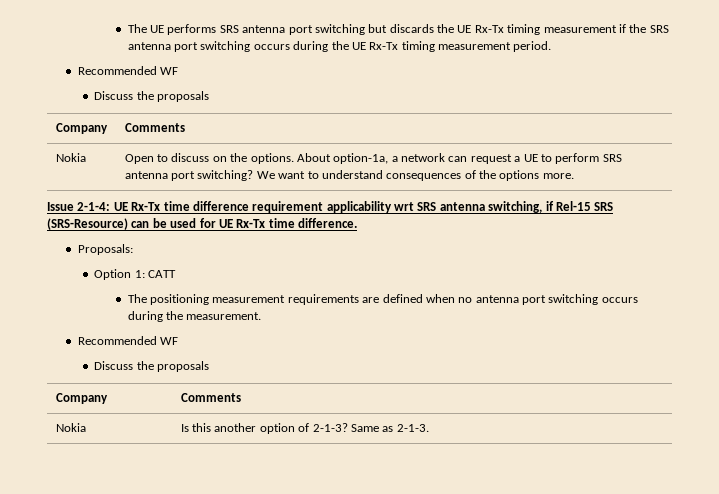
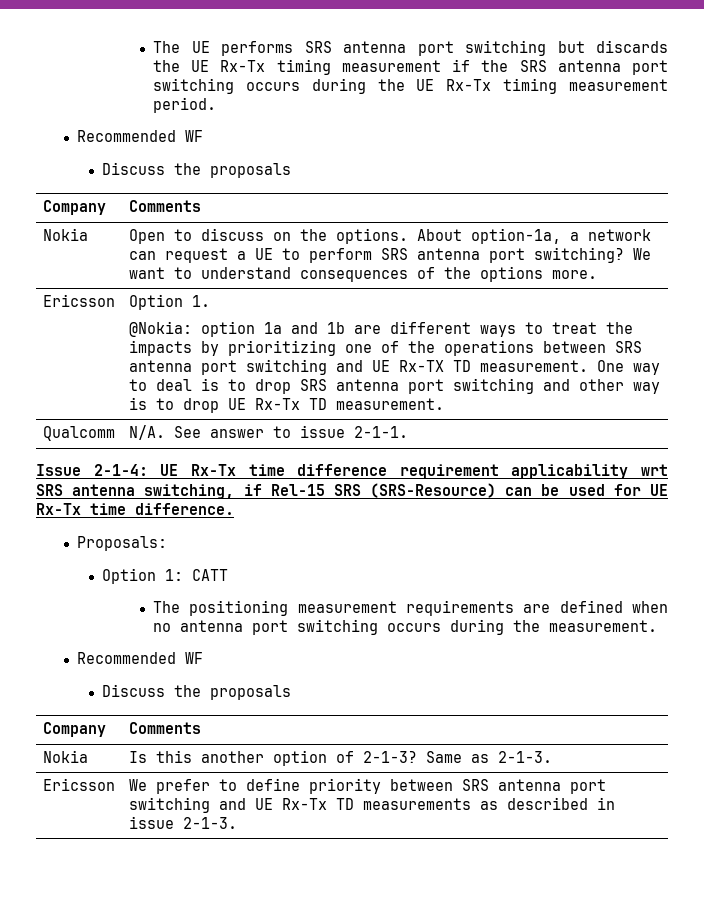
(574, 176) none -> [42,294,115,307] [128,294,210,310] [128,321,633,337] [128,340,642,356] [128,359,660,375] [128,378,660,394] [128,397,444,413] [42,426,115,441] [128,425,408,440] // Ericsson | Option 1. // @Nokia: option 1a and 1b are different ways to treat the impacts by prioritizing one of the operations between SRS antenna port switching and UE Rx-TX TD measurement. One way to deal is to drop SRS antenna port switching and other way is to drop UE Rx-Tx TD measurement. // Qualcomm | N/A. See answer to issue 2-1-1.
(429, 428) none -> [42,778,115,791] [128,778,606,794] [128,797,615,813] [128,816,237,829] // Ericsson | We prefer to define priority between SRS antenna port switching and UE Rx-Tx TD measurements as described in issue 2-1-3.

